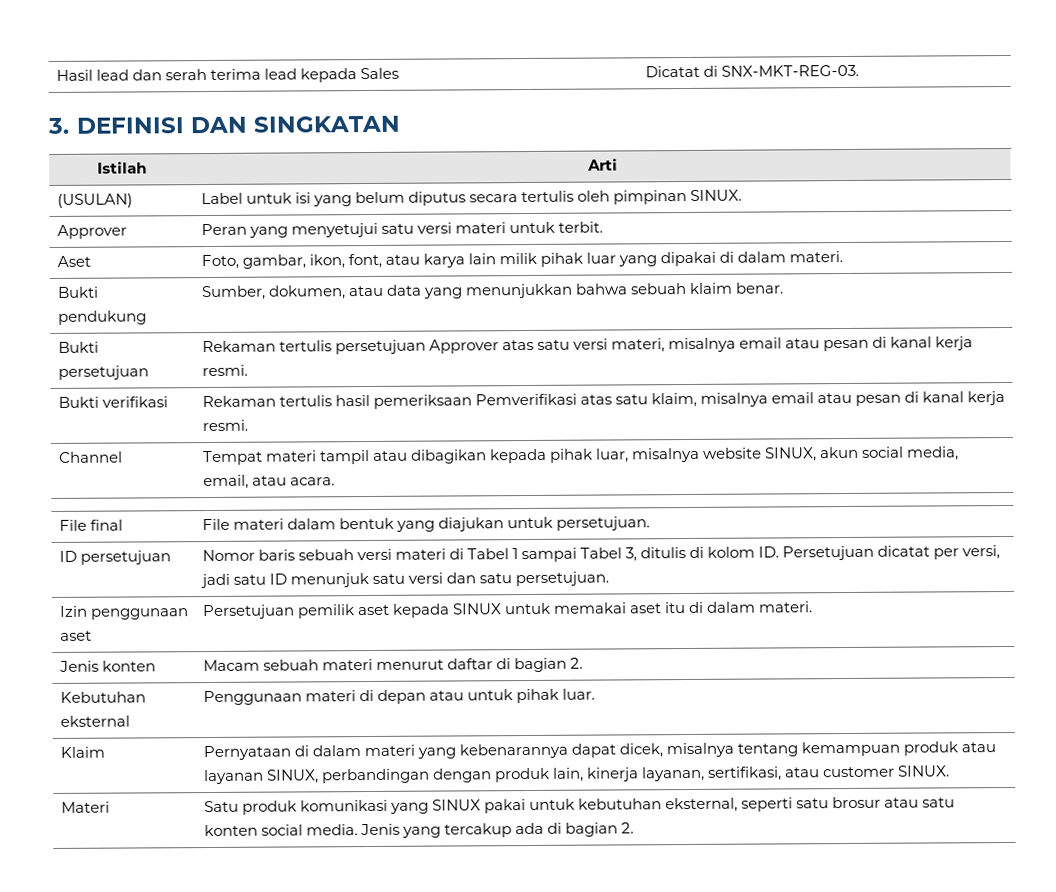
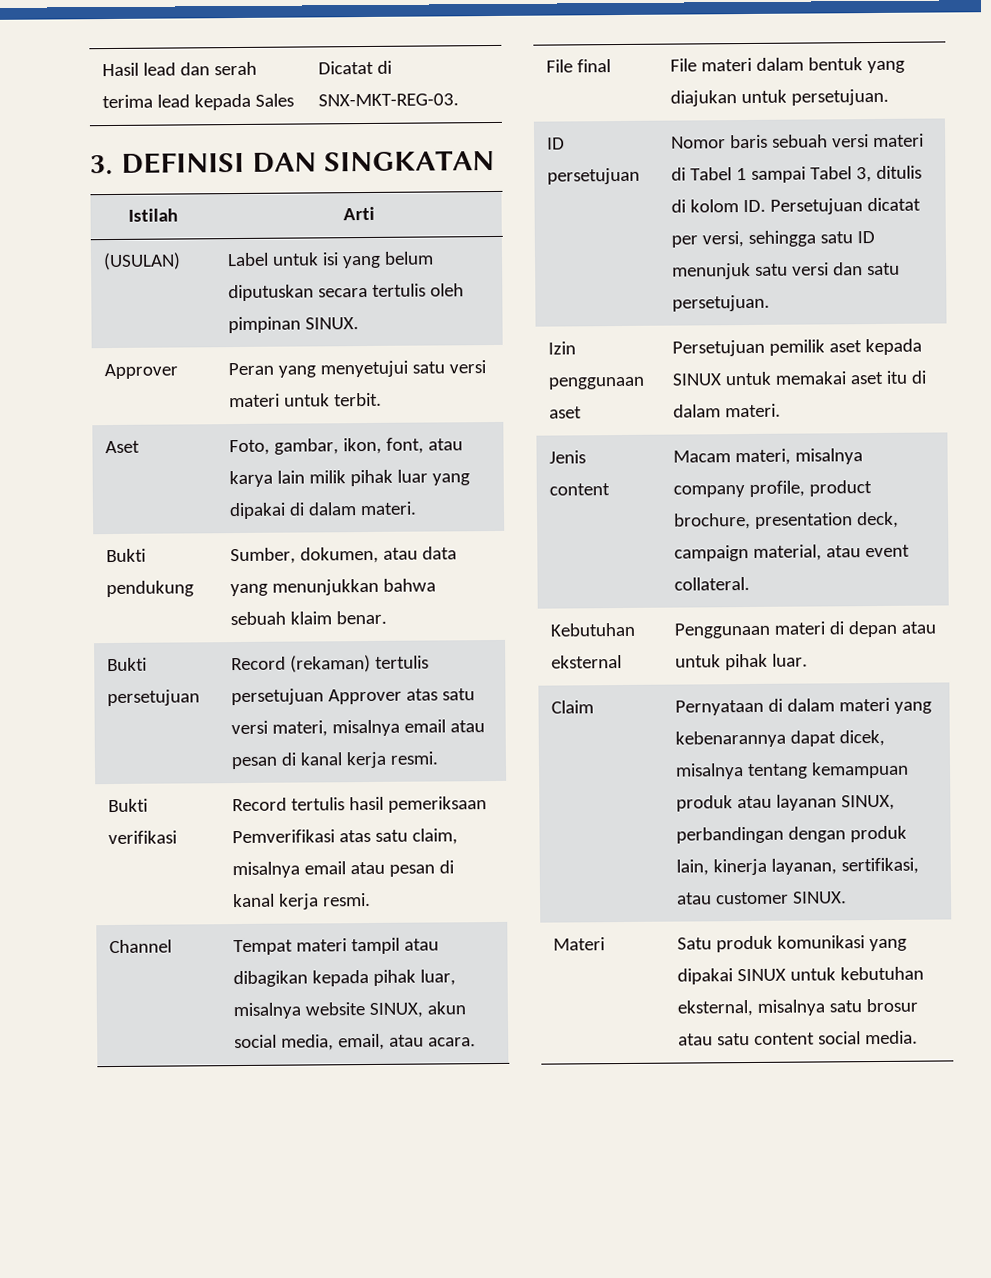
[407,191,466,206] diputus -> [227,284,314,302] diputuskan
[201,340,276,353] Rekaman -> [230,654,371,673] Record (rekaman)
[201,395,276,408] Rekaman -> [231,797,287,812] Record
[650,392,697,408] klaim, -> [411,828,458,845] claim,
[199,573,230,589] jadi -> [747,230,816,248] sehingga
[101,660,156,672] konten -> [548,483,610,496] content
[262,657,583,673] sebuah materi menurut daftar di bagian 2. -> [734,448,863,466] [672,480,872,498] [673,511,899,530] [673,544,910,562] [673,577,750,591] materi, misalnya company profile, product brochure, presentation deck, campaign material, atau event collateral.
[59,746,105,758] Klaim -> [550,700,594,714] Claim
[431,799,526,814] SINUX pakai -> [676,968,786,985] dipakai SINUX
[741,797,794,812] seperti -> [756,999,825,1016] misalnya
[203,824,258,837] konten -> [753,1032,815,1045] content
[359,822,635,838] Jenis yang tercakup ada di bagian 2. -> (918, 1037) none

